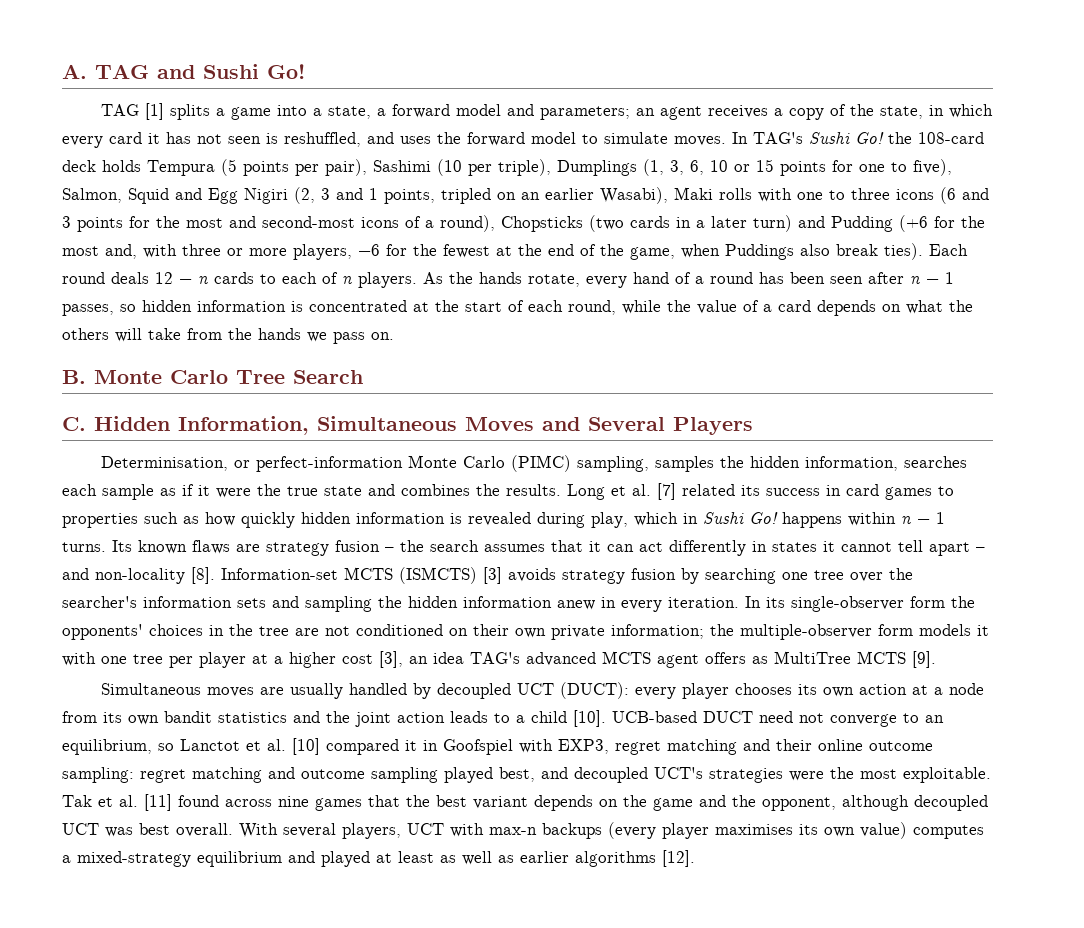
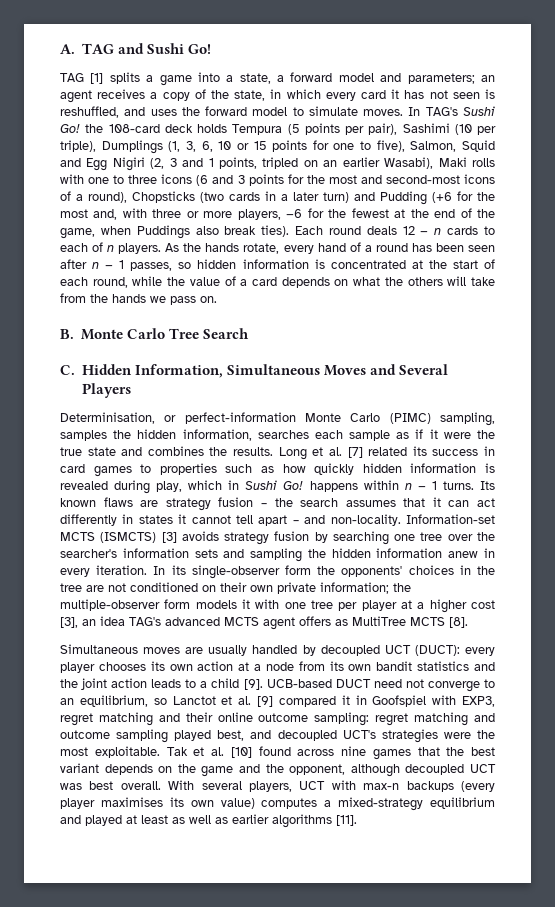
[95,567,215,584] non-locality [8]. -> [330,514,401,526] non-locality.
[912,651,936,668] [9]. -> [449,617,468,628] [8].
[573,710,606,727] [10]. -> [243,679,263,690] [9].
[292,738,320,755] [10] -> [257,696,273,707] [9]
[144,794,172,811] [11] -> [230,747,252,758] [10]
[662,850,695,867] [12]. -> [336,815,357,826] [11].

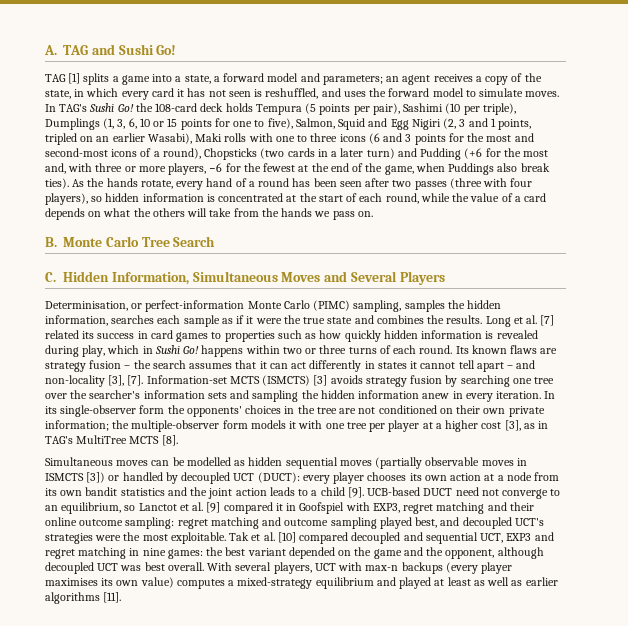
[295,226,496,235] [60,242,162,254] Each round deals 12 − n cards to each of n players. -> (69, 183) none
[92,260,173,271] n − 1 passes, -> [392,178,533,190] [45,193,88,205] two passes (three with four players),
[404,481,474,490] n − 1 turns. -> [282,345,453,354] two or three turns of each round.
[330,514,401,526] non-locality. -> [45,375,144,387] non-locality [3], [7].
[82,616,348,630] an idea TAG's advanced MCTS agent offers as -> [523,421,549,429] [45,436,73,444] as in TAG's
[185,645,248,656] are usually -> [151,457,527,469] [45,472,120,483] can be modelled as hidden sequential moves (partially observable moves in ISMCTS [3]) or
[258,746,440,760] found across nine games that -> [299,532,554,544] [45,547,203,559] compared decoupled and sequential UCT, EXP3 and regret matching in nine games:
[104,764,153,775] depends -> [288,547,335,559] depended

